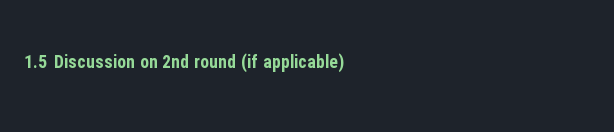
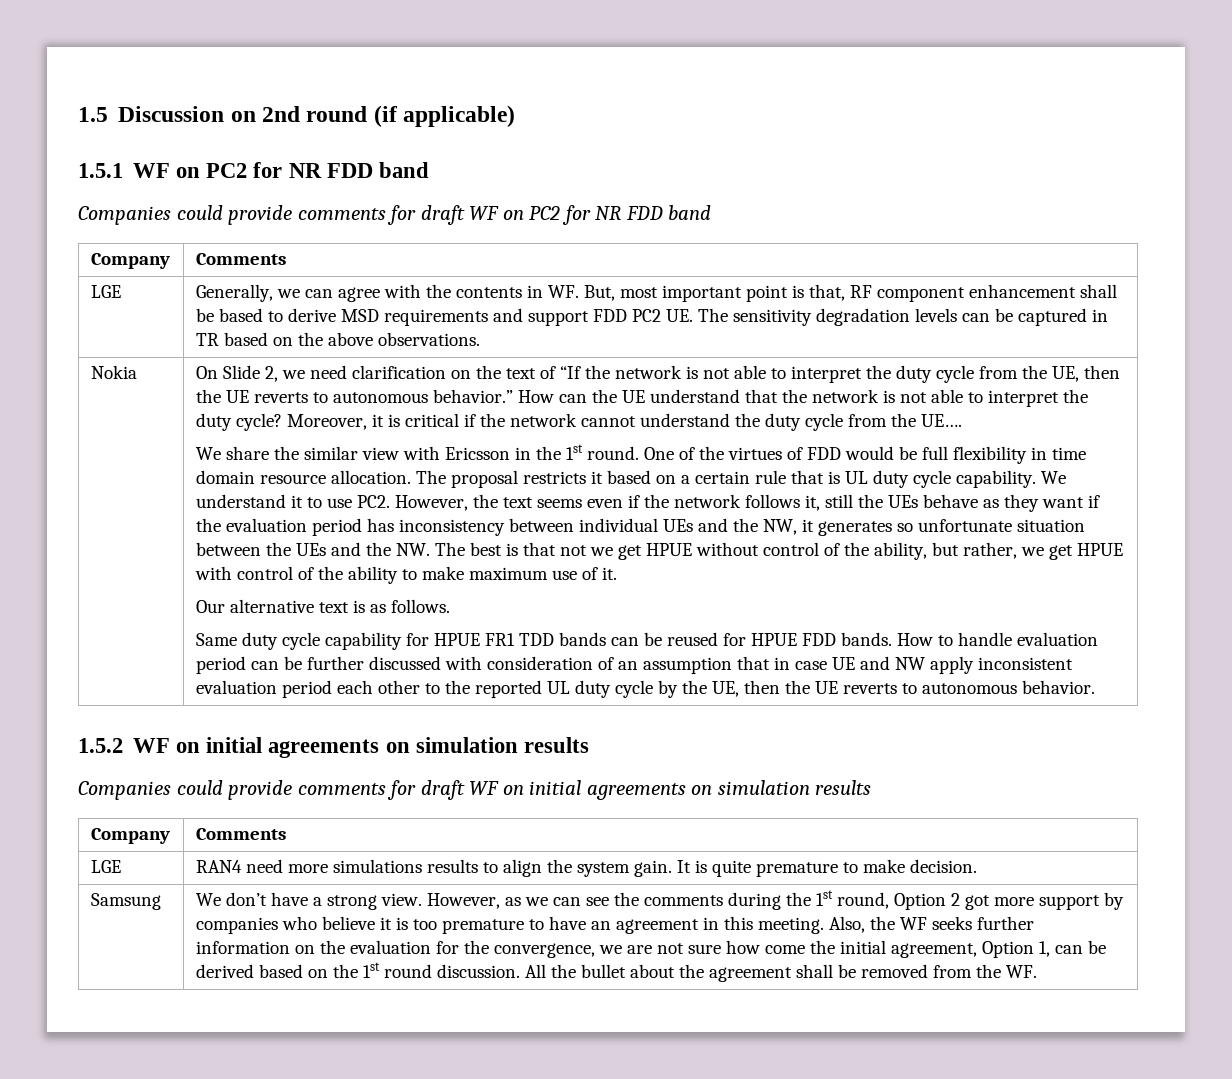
(344, 63) none -> [78,162,429,178] [78,205,712,225] [90,253,170,269] [195,253,286,265] [90,285,121,298] [195,284,1117,302] [195,308,1108,326] [195,332,480,346] [90,365,137,379] [195,365,1120,383] [195,389,1088,407] [195,413,962,431] [195,444,1086,464] [195,470,1066,488] [195,494,1100,512] [195,518,1085,536] [195,542,1123,560] [194,566,617,584] [195,599,450,613] [195,632,1098,650] [195,656,1073,674] [195,680,1095,698] [78,737,589,758] [78,780,872,800] [90,828,170,844] [195,828,286,840] [90,860,121,873] [195,859,977,877] [90,893,161,910] [195,890,1124,910] [195,916,1034,934] [195,940,1106,958] [195,962,1037,982] // 1.5.1 WF on PC2 for NR FDD band // Companies could provide comments for draft WF on PC2 for NR FDD band // Company | Comments // LGE | Generally, we can agree with the contents in WF. But, most important point is that, RF component enhancement shall be based to derive MSD requirements and support FDD PC2 UE. The sensitivity degradation levels can be captured in TR based on the above observations. // Nokia | On Slide 2, we need clarification on the text of “If the network is not able to interpret the duty cycle from the UE, then the UE reverts to autonomous behavior.” How can the UE understand that the network is not able to interpret the duty cycle? Moreover, it is critical if the network cannot understand the duty cycle from the UE…. // We share the similar view with Ericsson in the 1st round. One of the virtues of FDD would be full flexibility in time domain resource allocation. The proposal restricts it based on a certain rule that is UL duty cycle capability. We understand it to use PC2. However, the text seems even if the network follows it, still the UEs behave as they want if the evaluation period has inconsistency between individual UEs and the NW, it generates so unfortunate situation between the UEs and the NW. The best is that not we get HPUE without control of the ability, but rather, we get HPUE with control of the ability to make maximum use of it. // Our alternative text is as follows. // Same duty cycle capability for HPUE FR1 TDD bands can be reused for HPUE FDD bands. How to handle evaluation period can be further discussed with consideration of an assumption that in case UE and NW apply inconsistent evaluation period each other to the reported UL duty cycle by the UE, then the UE reverts to autonomous behavior. // 1.5.2 WF on initial agreements on simulation results // Companies could provide comments for draft WF on initial agreements on simulation results // Company | Comments // LGE | RAN4 need more simulations results to align the system gain. It is quite premature to make decision. // Samsung | We don’t have a strong view. However, as we can see the comments during the 1st round, Option 2 got more support by companies who believe it is too premature to have an agreement in this meeting. Also, the WF seeks further information on the evaluation for the convergence, we are not sure how come the initial agreement, Option 1, can be derived based on the 1st round discussion. All the bullet about the agreement shall be removed from the WF.

